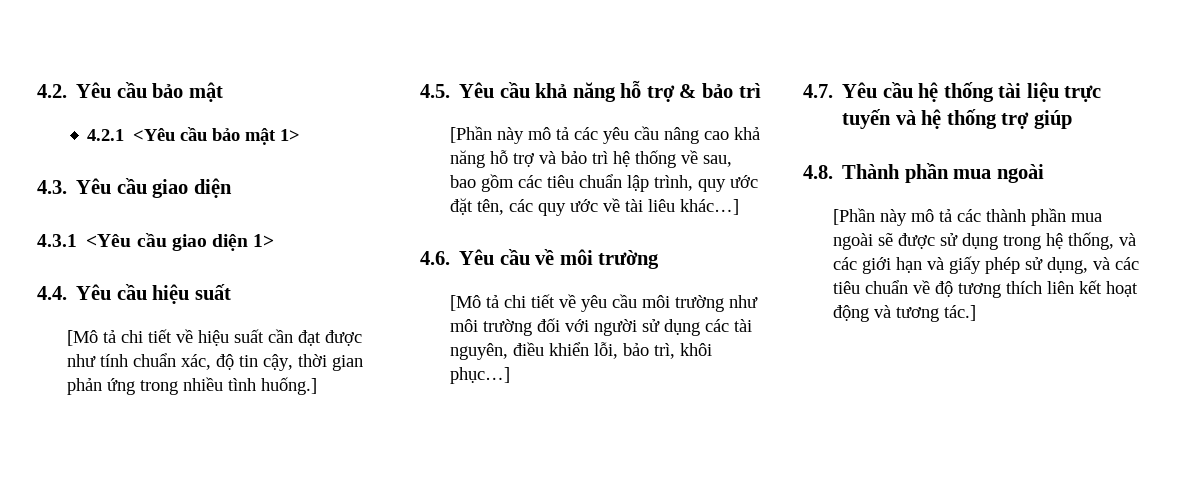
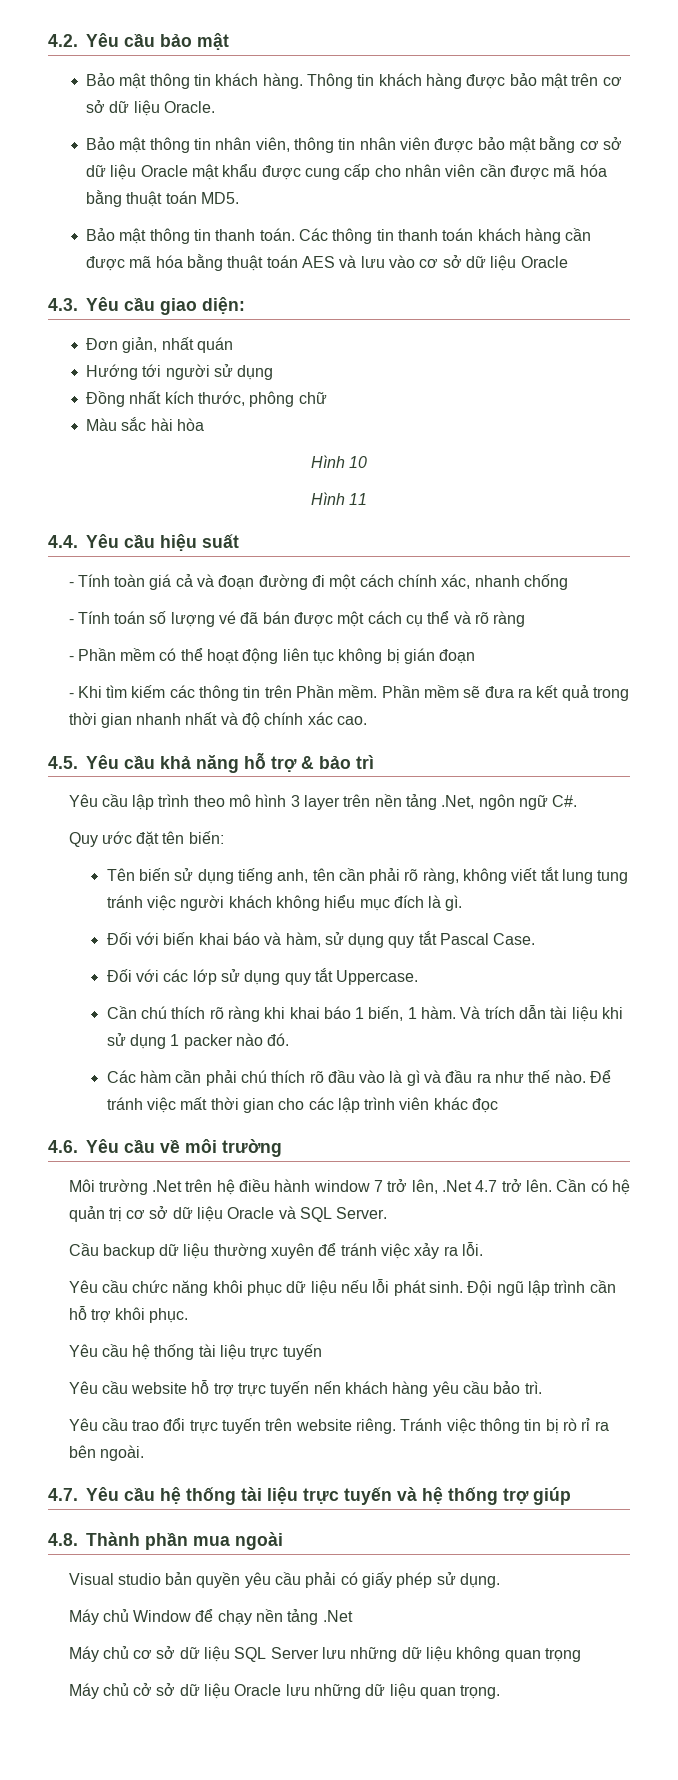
[87,127,301,145] [37,178,232,198] [37,233,275,251] 4.2.1 <Yêu cầu bảo mật 1> // 4.3. Yêu cầu giao diện // 4.3.1 <Yêu cầu giao diện 1> -> [86,73,622,89] [86,100,216,116] [86,136,622,153] [86,164,607,180] [86,190,240,207] [86,228,592,244] [86,254,568,271] [48,297,245,315] [86,337,234,353] [86,364,274,380] [86,391,327,407] [86,417,205,431] [310,455,368,468] [310,492,368,505] Bảo mật thông tin khách hàng. Thông tin khách hàng được bảo mật trên cơ sở dữ liệu Oracle. // Bảo mật thông tin nhân viên, thông tin nhân viên được bảo mật bằng cơ sở dữ liệu Oracle mật khẩu được cung cấp cho nhân viên cần được mã hóa bằng thuật toán MD5. // Bảo mật thông tin thanh toán. Các thông tin thanh toán khách hàng cần được mã hóa bằng thuật toán AES và lưu vào cơ sở dữ liệu Oracle // 4.3. Yêu cầu giao diện: // Đơn giản, nhất quán // Hướng tới người sử dụng // Đồng nhất kích thước, phông chữ // Màu sắc hài hòa // Hình 10 // Hình 11
[66,329,362,346] [66,353,363,371] [66,377,317,395] [Mô tả chi tiết về hiệu suất cần đạt được như tính chuẩn xác, độ tin cậy, thời gian phản ứng trong nhiều tình huống.] -> [68,574,568,590] [68,611,526,627] [68,648,476,664] [68,685,629,701] [68,712,368,728] - Tính toàn giá cả và đoạn đường đi một cách chính xác, nhanh chống // - Tính toán số lượng vé đã bán được một cách cụ thể và rõ ràng // - Phần mềm có thể hoạt động liên tục không bị gián đoạn // - Khi tìm kiếm các thông tin trên Phần mềm. Phần mềm sẽ đưa ra kết quả trong thời gian nhanh nhất và độ chính xác cao.
[449,126,760,144] [449,150,732,168] [449,174,758,192] [449,198,739,216] [Phần này mô tả các yêu cầu nâng cao khả năng hỗ trợ và bảo trì hệ thống về sau, bao gồm các tiêu chuẩn lập trình, quy ước đặt tên, các quy ước về tài liêu khác…] -> [68,794,578,810] [68,831,224,847] [106,867,629,884] [106,895,463,911] [106,931,536,948] [106,968,419,985] [106,1005,624,1022] [106,1033,290,1049] [106,1070,612,1086] [106,1097,499,1113] Yêu cầu lập trình theo mô hình 3 layer trên nền tảng .Net, ngôn ngữ C#. // Quy ước đặt tên biến: // Tên biến sử dụng tiếng anh, tên cần phải rõ ràng, không viết tắt lung tung tránh việc người khách không hiểu mục đích là gì. // Đối với biến khai báo và hàm, sử dụng quy tắt Pascal Case. // Đối với các lớp sử dụng quy tắt Uppercase. // Cần chú thích rõ ràng khi khai báo 1 biến, 1 hàm. Và trích dẫn tài liệu khi sử dụng 1 packer nào đó. // Các hàm cần phải chú thích rõ đầu vào là gì và đầu ra như thế nào. Để tránh việc mất thời gian cho các lập trình viên khác đọc
[449,294,758,312] [449,318,752,336] [449,342,712,360] [449,367,510,384] [Mô tả chi tiết về yêu cầu môi trường như môi trường đối với người sử dụng các tài nguyên, điều khiển lỗi, bảo trì, khôi phục…] -> [68,1179,630,1195] [68,1206,388,1222] [68,1242,484,1259] [68,1279,616,1296] [68,1306,189,1323] [68,1344,322,1360] [68,1380,542,1397] [68,1418,609,1434] [68,1445,144,1461] Môi trường .Net trên hệ điều hành window 7 trở lên, .Net 4.7 trở lên. Cần có hệ quản trị cơ sở dữ liệu Oracle và SQL Server. // Cầu backup dữ liệu thường xuyên để tránh việc xảy ra lỗi. // Yêu cầu chức năng khôi phục dữ liệu nếu lỗi phát sinh. Đội ngũ lập trình cần hỗ trợ khôi phục. // Yêu cầu hệ thống tài liệu trực tuyến // Yêu cầu website hỗ trợ trực tuyến nến khách hàng yêu cầu bảo trì. // Yêu cầu trao đổi trực tuyến trên website riêng. Tránh việc thông tin bị rò rỉ ra bên ngoài.
[832,208,1102,226] [832,232,1136,250] [832,256,1139,274] [832,280,1138,298] [832,305,976,322] [Phần này mô tả các thành phần mua ngoài sẽ được sử dụng trong hệ thống, và các giới hạn và giấy phép sử dụng, và các tiêu chuẩn về độ tương thích liên kết hoạt động và tương tác.] -> [68,1572,501,1588] [68,1609,353,1625] [68,1646,581,1662] [68,1683,501,1699] Visual studio bản quyền yêu cầu phải có giấy phép sử dụng. // Máy chủ Window để chạy nền tảng .Net // Máy chủ cơ sở dữ liệu SQL Server lưu những dữ liệu không quan trọng // Máy chủ cở sở dữ liệu Oracle lưu những dữ liệu quan trọng.

